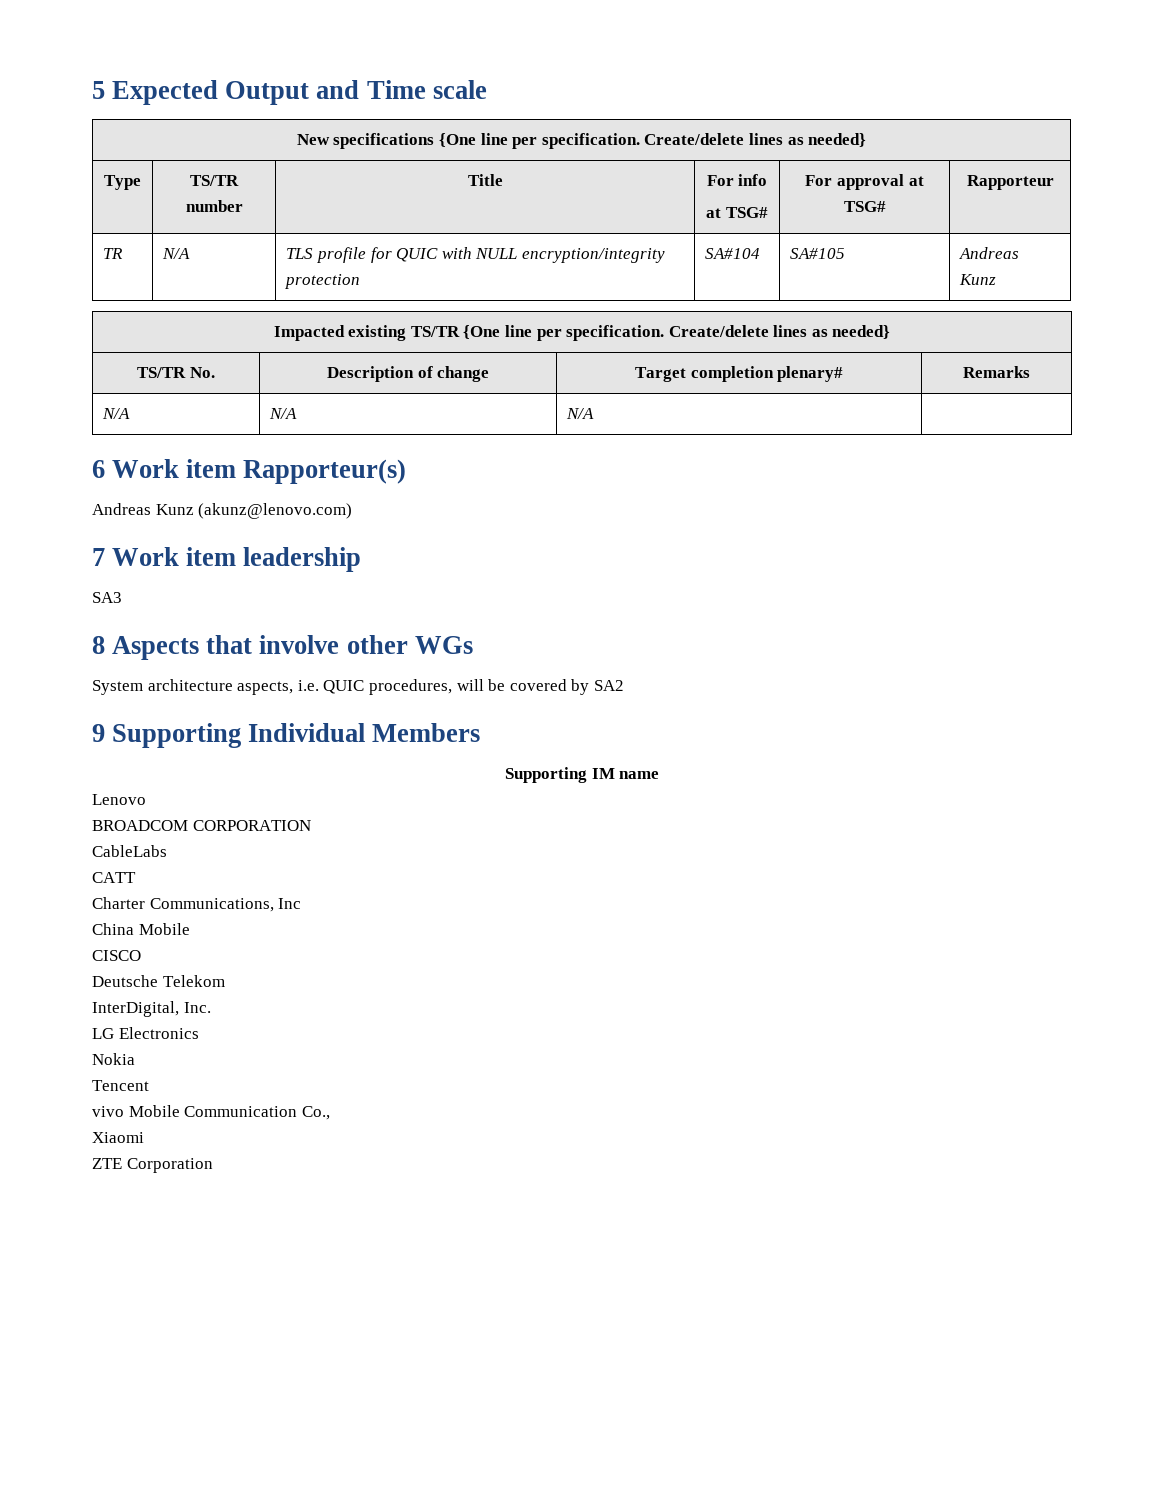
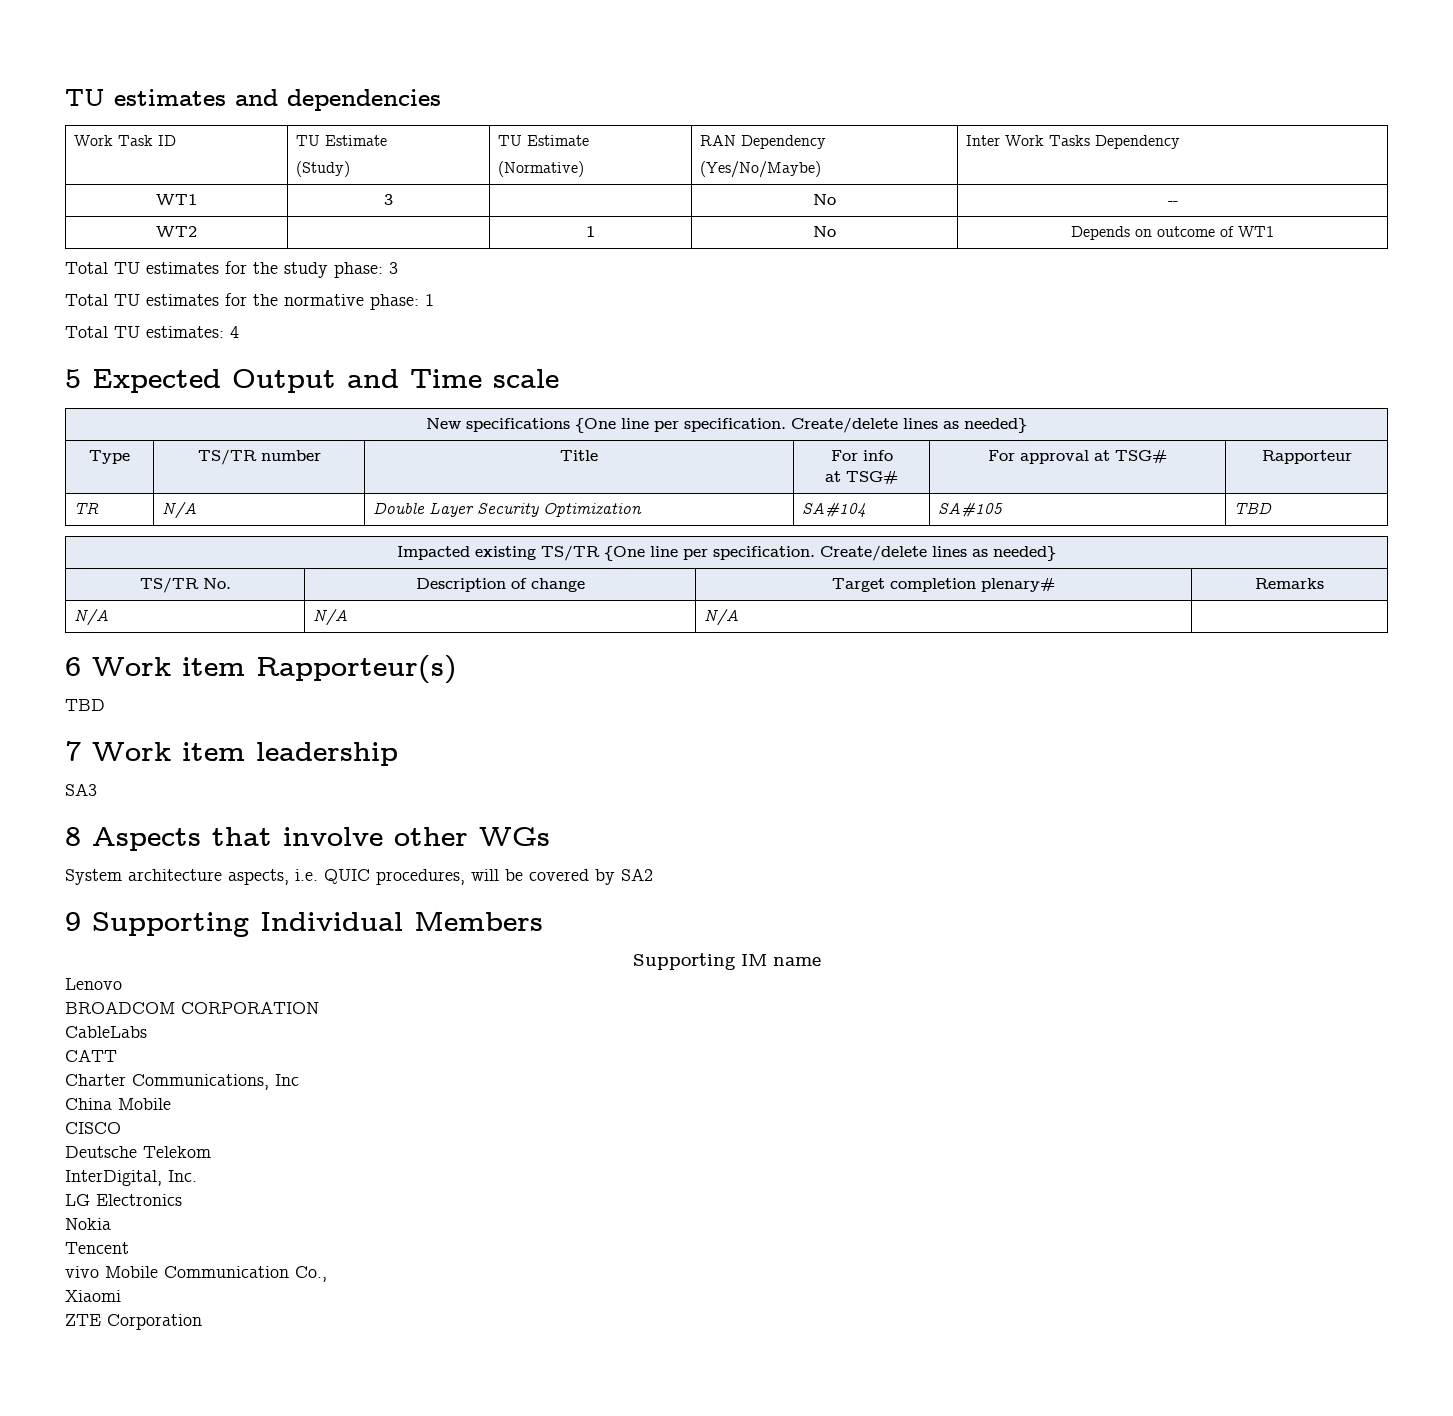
(92, 90) none -> [65,89,441,111] [73,135,176,146] [295,135,387,146] [295,161,350,177] [497,135,589,146] [497,161,584,177] [699,135,826,149] [699,161,821,178] [965,135,1180,149] [156,194,197,205] [384,194,393,205] [813,194,836,205] [1167,201,1178,205] [156,226,197,237] [586,226,595,237] [813,226,836,237] [1071,226,1274,240] [65,261,398,278] [65,293,434,310] [65,326,239,338] TU estimates and dependencies // Work Task ID | TU Estimate // (Study) | TU Estimate // (Normative) | RAN Dependency // (Yes/No/Maybe) | Inter Work Tasks Dependency // WT1 | 3 | | No | -- // WT2 | | 1 | No | Depends on outcome of WT1 // Total TU estimates for the study phase: 3 // Total TU estimates for the normative phase: 1 // Total TU estimates: 4 //
[286,247,665,263] [285,274,361,289] TLS profile for QUIC with NULL encryption/integrity protection -> [372,502,642,517] Double Layer Security Optimization
[959,247,1020,259] [959,274,997,285] Andreas Kunz -> [1233,502,1272,514] TBD
[92,503,353,519] Andreas Kunz (akunz@lenovo.com) -> [65,699,105,711] TBD

